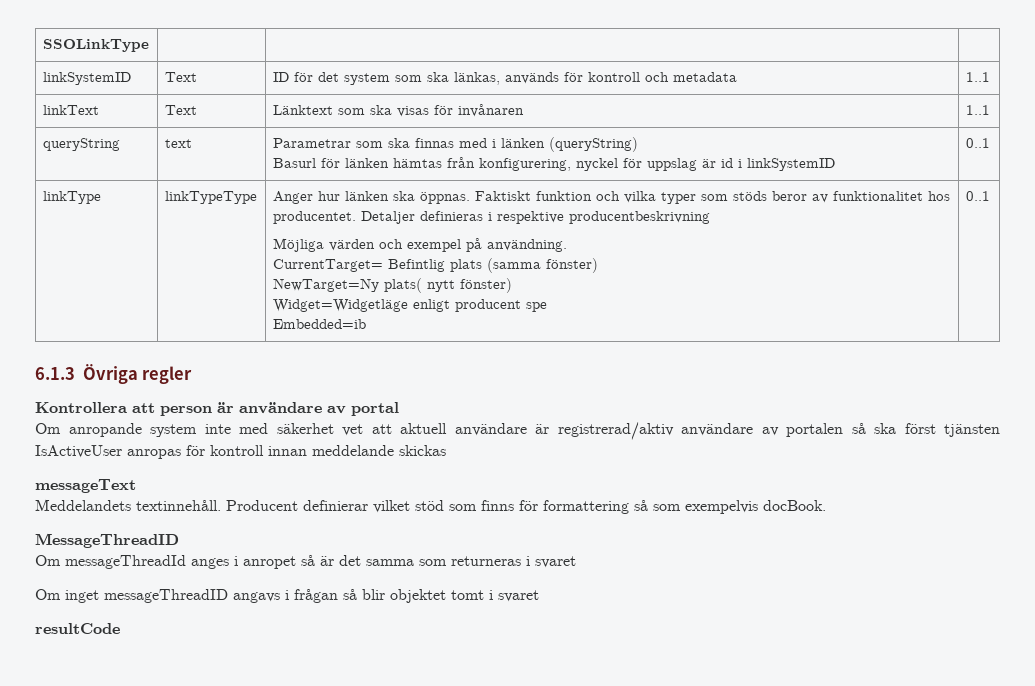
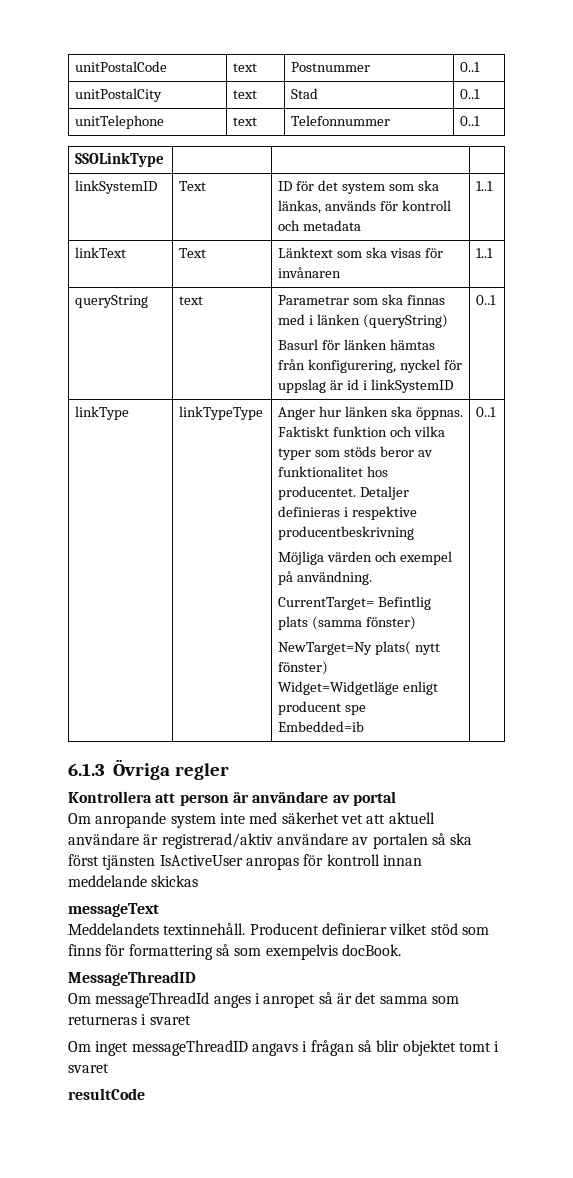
(42, 45) none -> [75,61,168,72] [233,63,258,72] [291,62,371,72] [460,62,481,72] [75,88,163,102] [233,90,258,99] [291,88,319,99] [460,89,481,99] [75,115,165,129] [233,117,258,126] [291,115,391,126] [460,116,481,126] unitPostalCode | text | Postnummer | 0..1 // unitPostalCity | text | Stad | 0..1 // unitTelephone | text | Telefonnummer | 0..1 //

